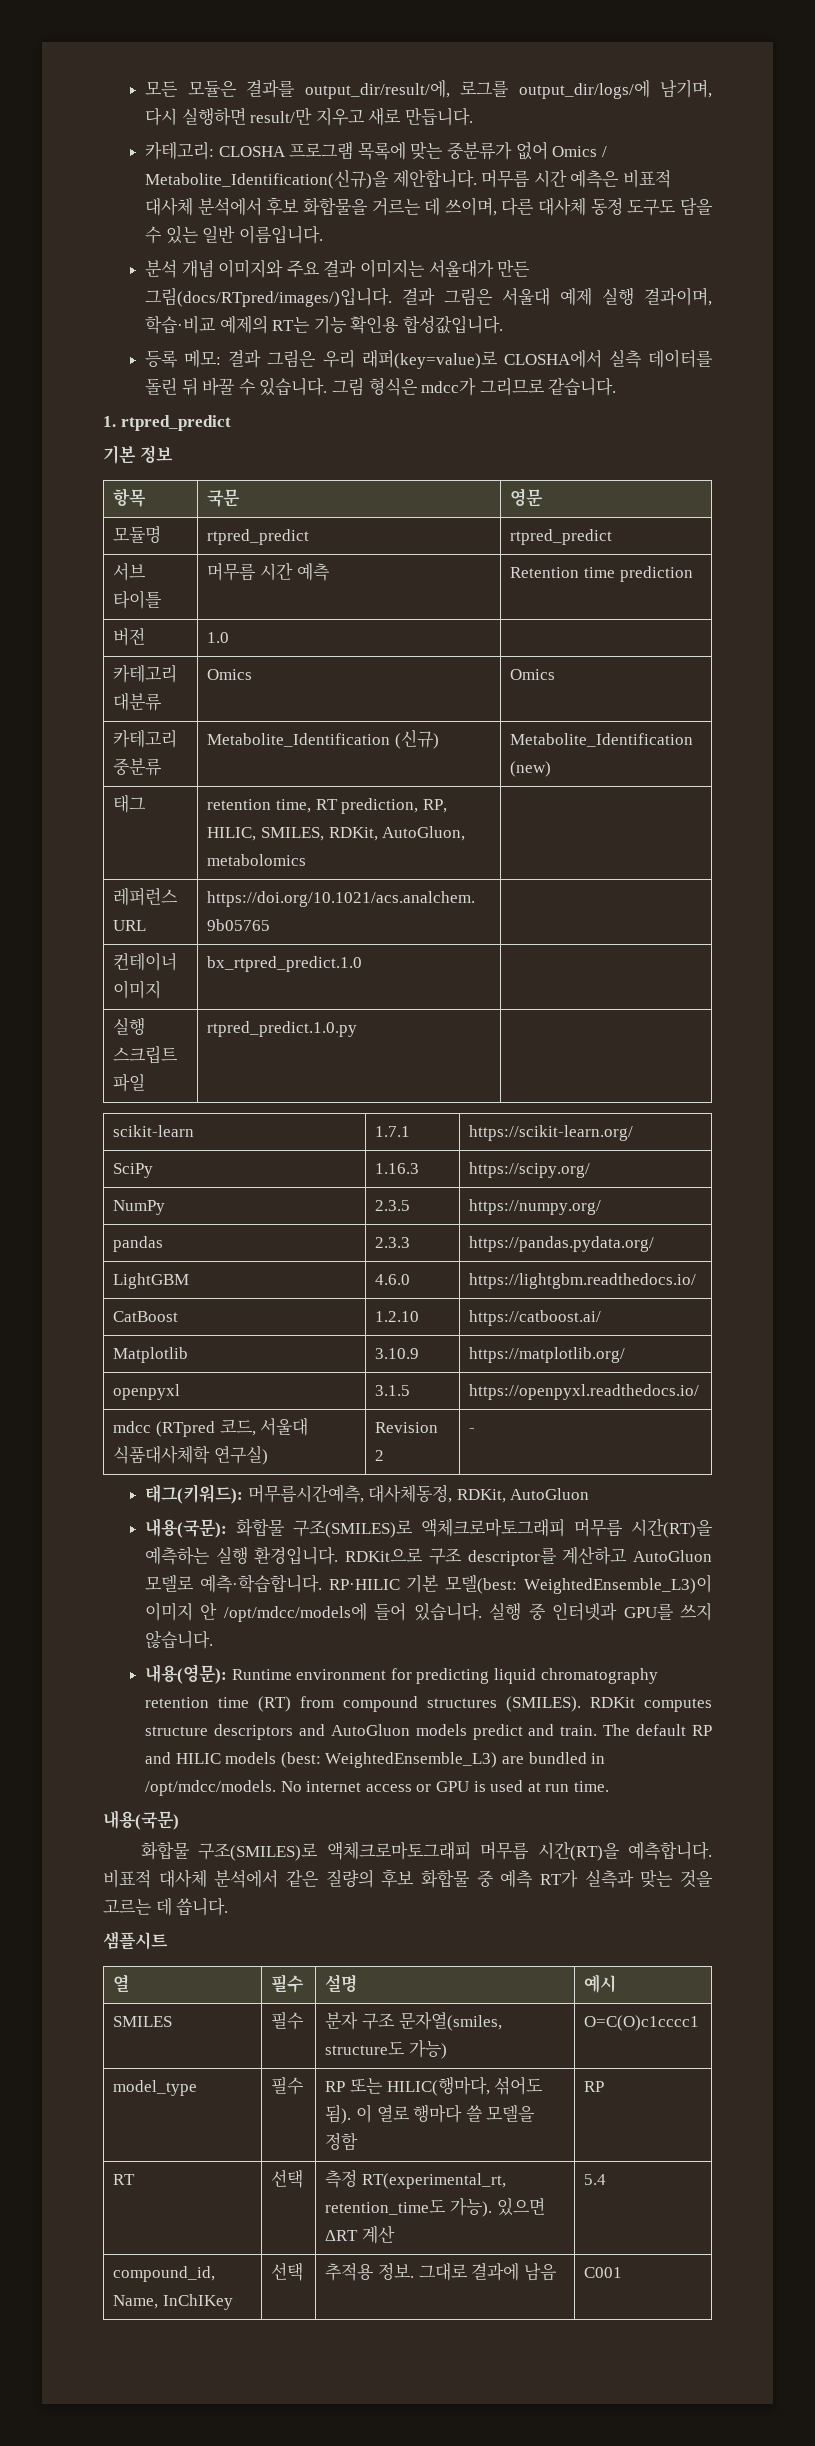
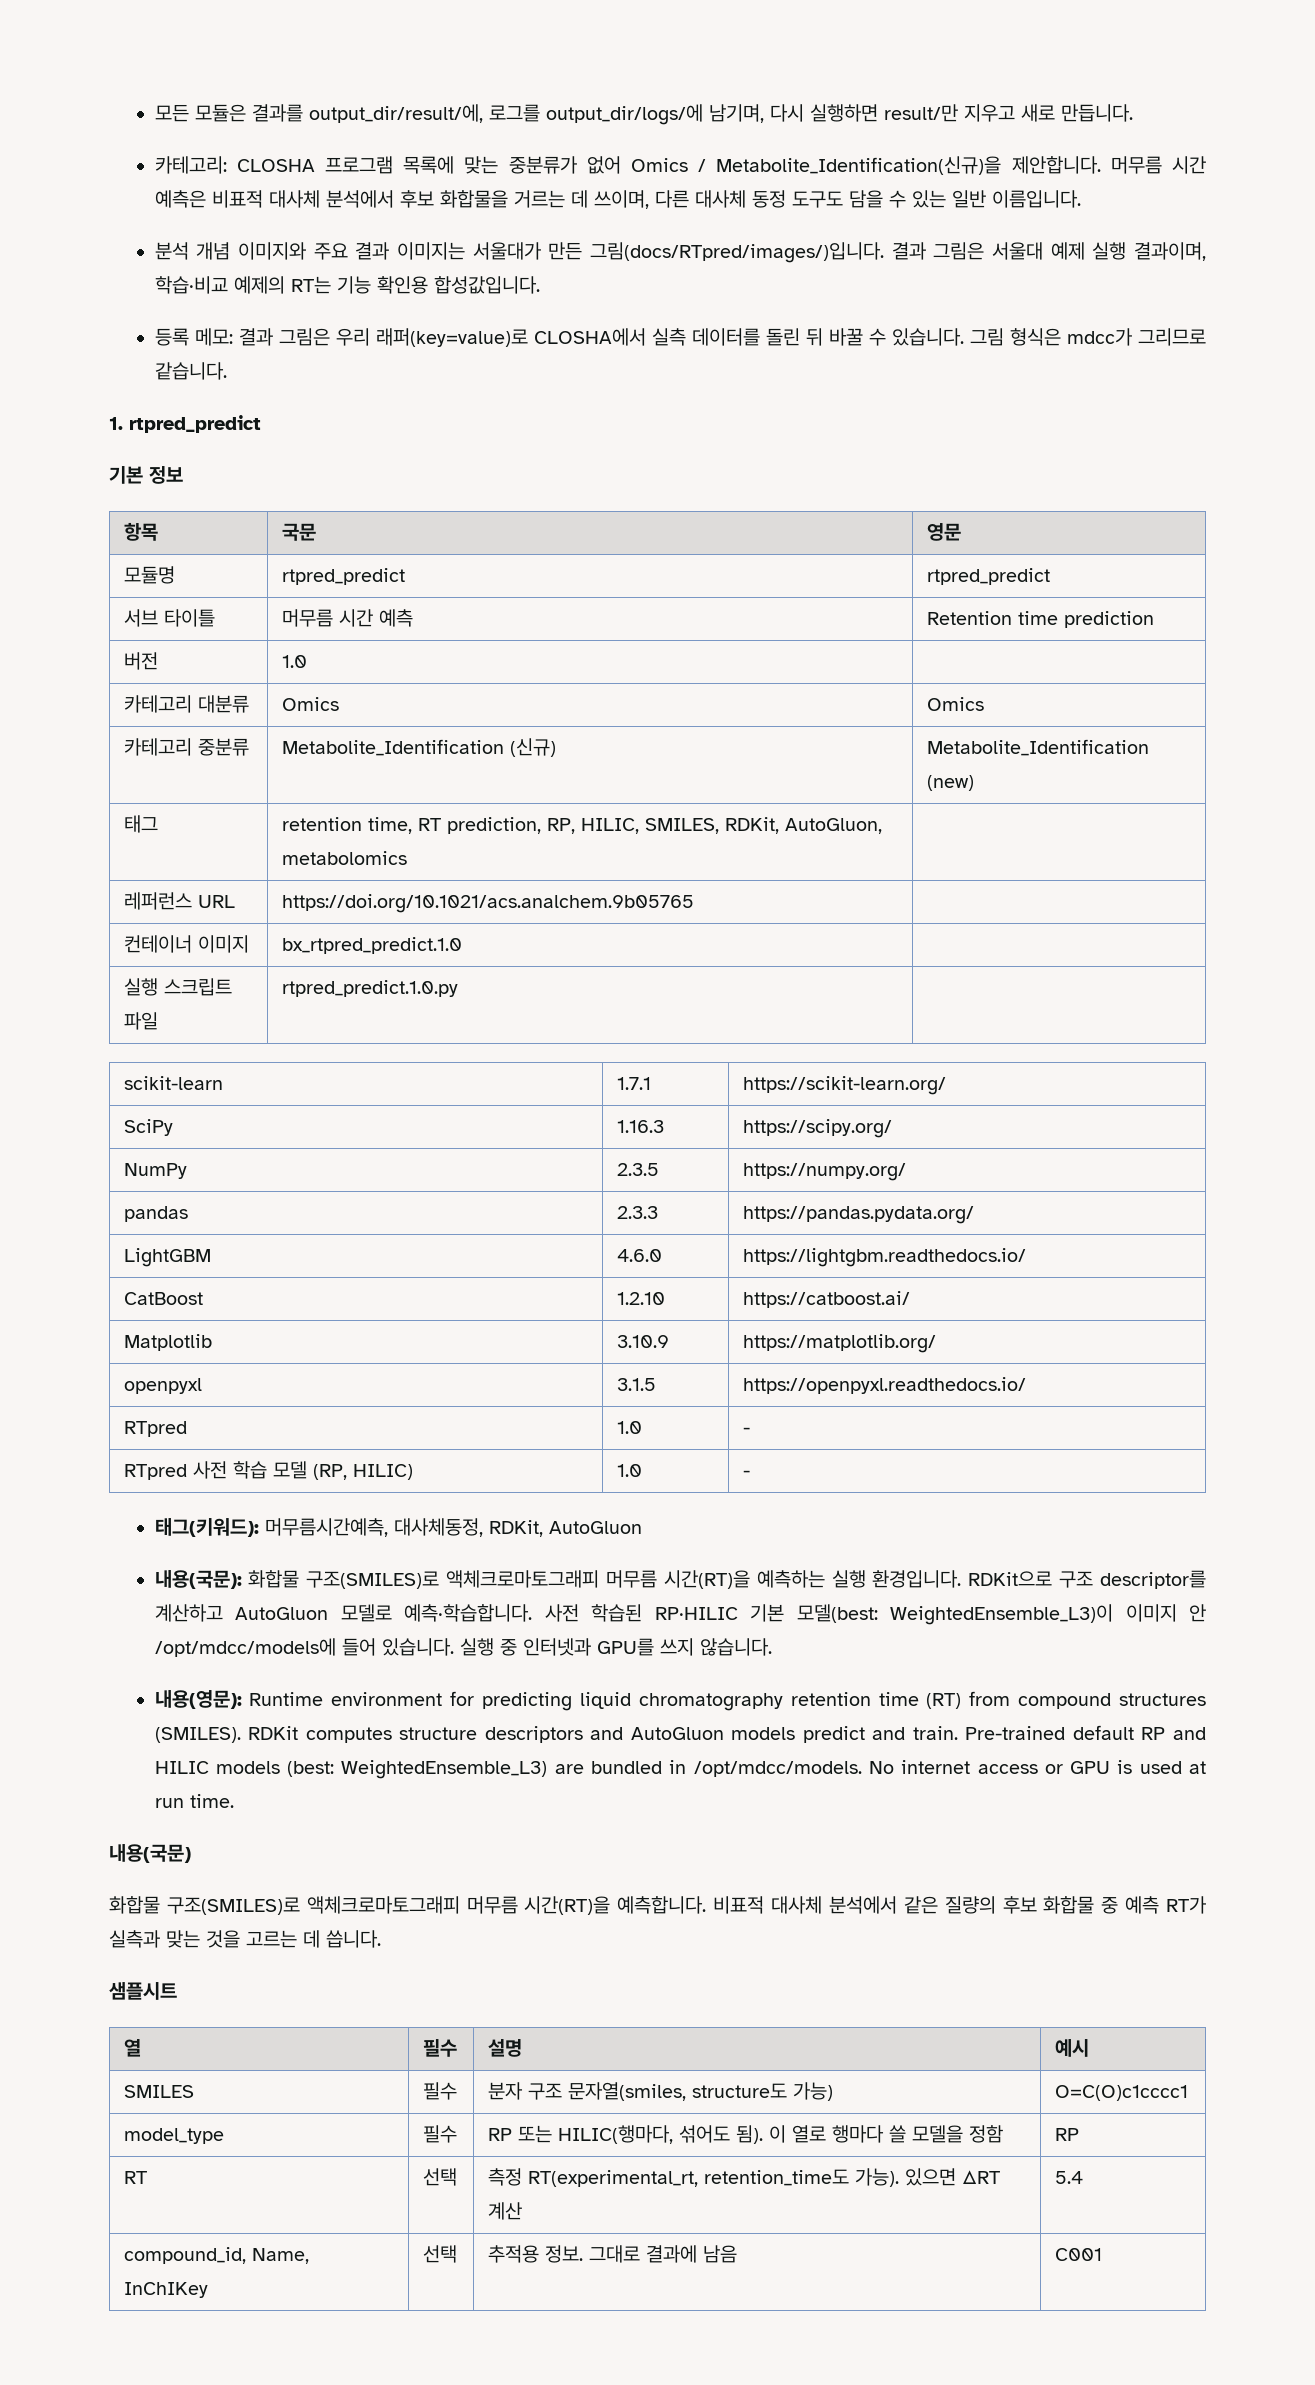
[113,1417,309,1437] [113,1445,269,1465] [375,1422,439,1433] [375,1450,385,1461] mdcc (RTpred 코드, 서울대 식품대사체학 연구실) | Revision 2 -> [124,1421,188,1437] [617,1421,643,1434] [743,1427,751,1434] [124,1461,414,1480] [617,1464,643,1477] RTpred | 1.0 | - // RTpred 사전 학습 모델 (RP, HILIC) | 1.0
(322, 1583) none -> [544,1604,643,1622] 사전 학습된
[603,1724,631,1736] The -> [965,1726,1066,1740] Pre-trained

